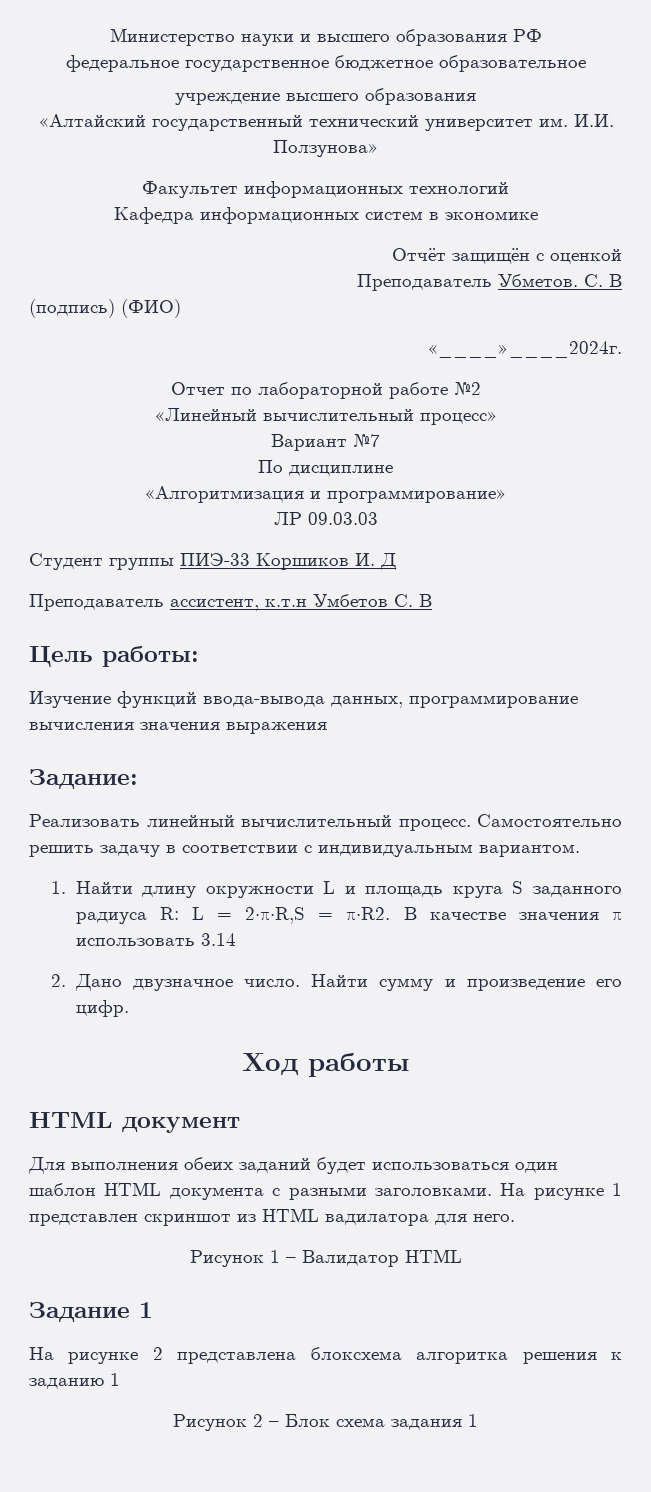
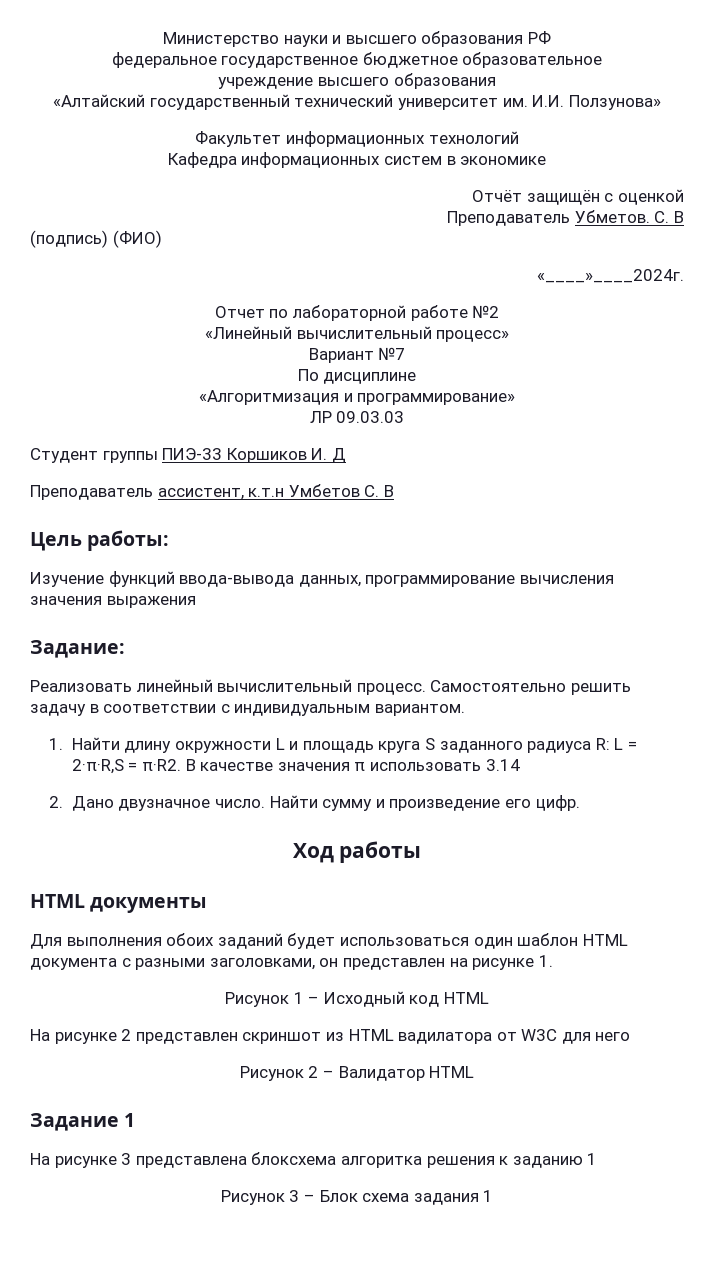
[122,1117,240,1133] документ -> [90,897,208,913] документы
[184,1157,233,1170] обеих -> [166,933,215,946] обоих
[374,1183,622,1200] заголовками. На рисунке 1 -> [209,955,553,970] [225,991,489,1007] [30,1029,132,1044] заголовками, он представлен на рисунке 1. // Рисунок 1 – Исходный код HTML // На рисунке 2
[435,1214,515,1225] [189,1250,280,1267] для него. // Рисунок 1 -> [496,1029,631,1044] [239,1066,319,1081] от W3C для него // Рисунок 2
[152,1347,163,1360] 2 -> [121,1153,132,1165] 3
[253,1414,263,1427] 2 -> [289,1190,300,1202] 3

